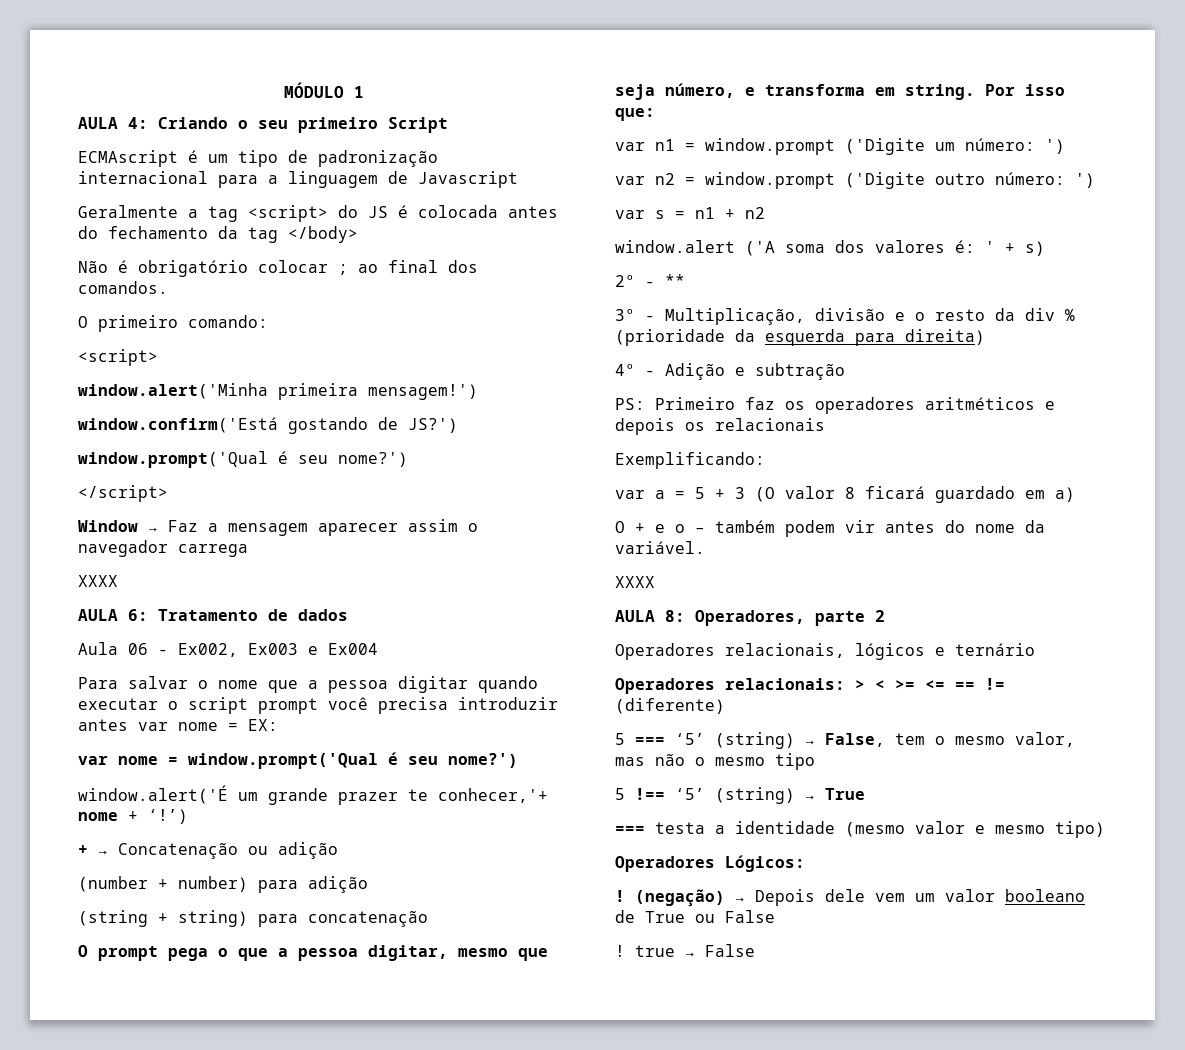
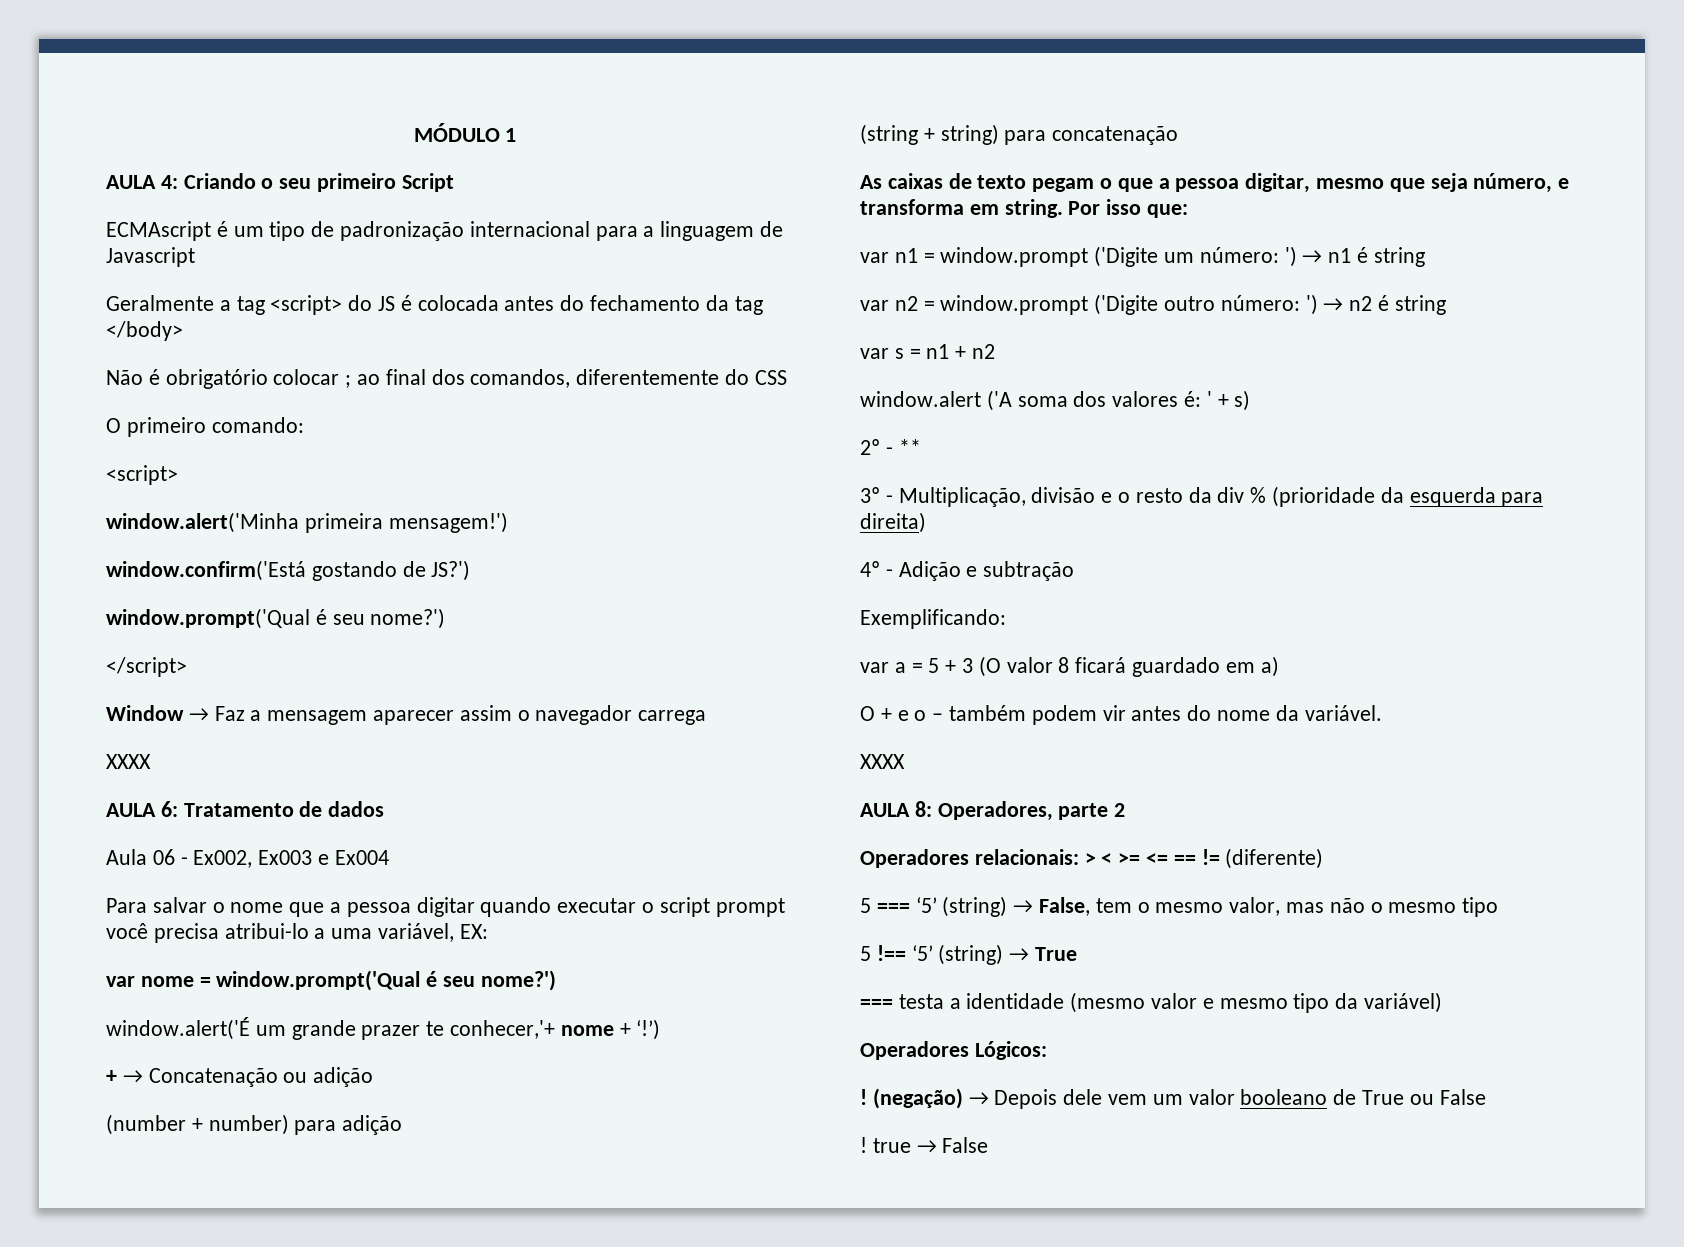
[78,281,168,294] comandos. -> [470,369,787,388] comandos, diferentemente do CSS
[458,697,558,710] [78,719,238,731] introduzir antes var nome = -> [224,923,455,942] atribui-lo a uma variável,
[78,945,208,961] O prompt pega -> [860,173,1095,192] As caixas de texto pegam
(1065, 146) none -> [1302,247,1425,267] → n1 é string
(1095, 180) none -> [1323,295,1446,315] → n2 é string
[615,397,1055,414] [615,418,825,435] // PS: Primeiro faz os operadores aritméticos e depois os relacionais -> (1075, 571) none
[615,643,1035,660] // Operadores relacionais, lógicos e ternário -> (1126, 810) none
[1055,821,1105,838] tipo) -> [1293,992,1443,1013] tipo da variável)

